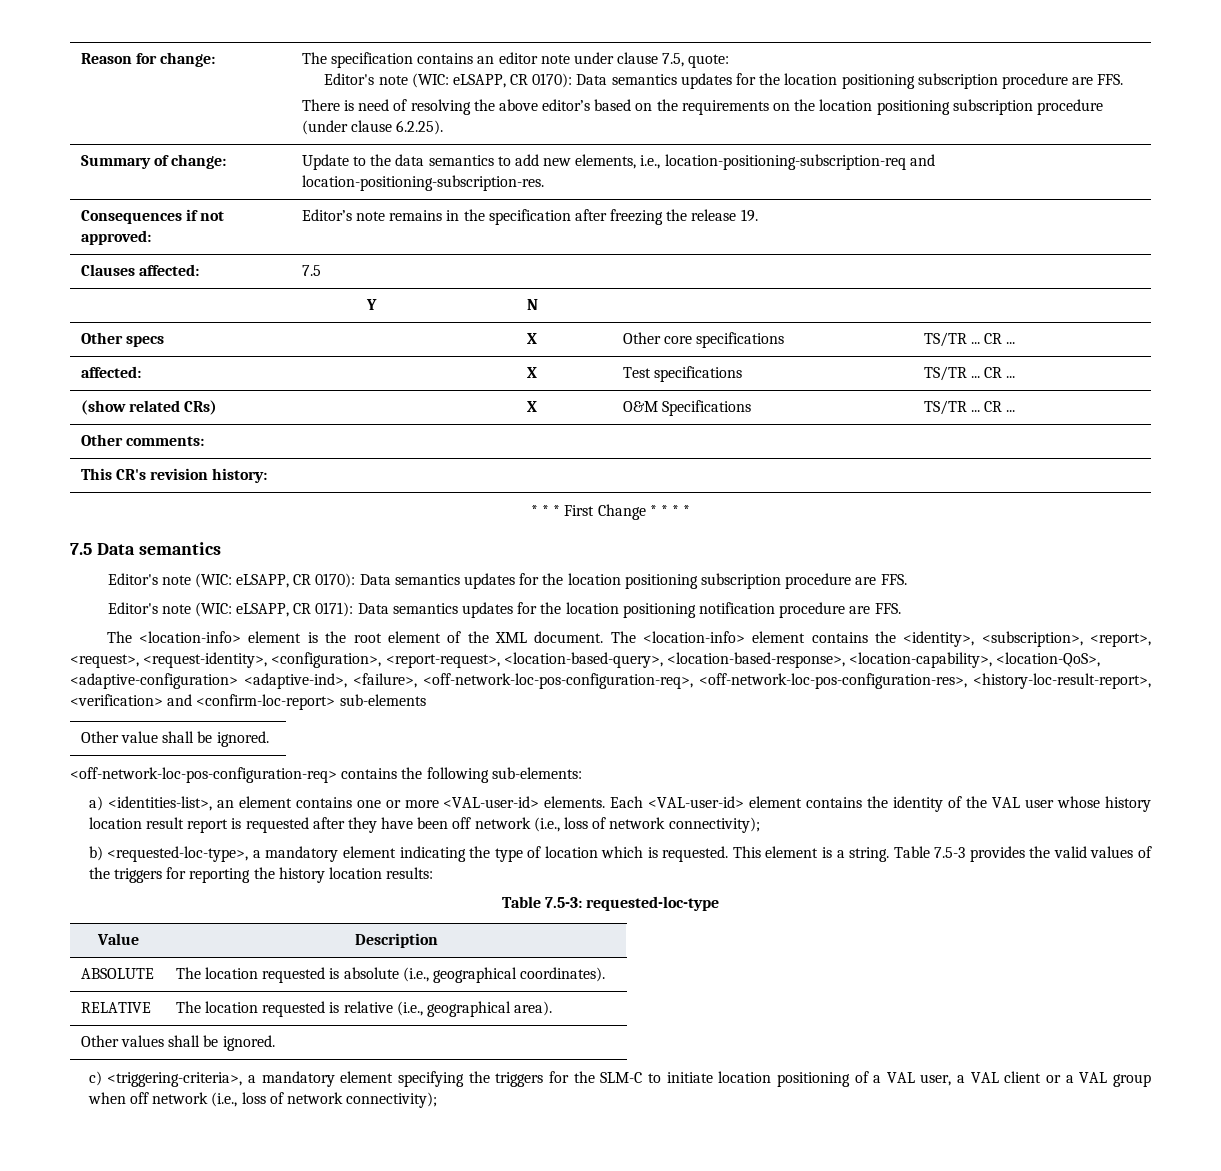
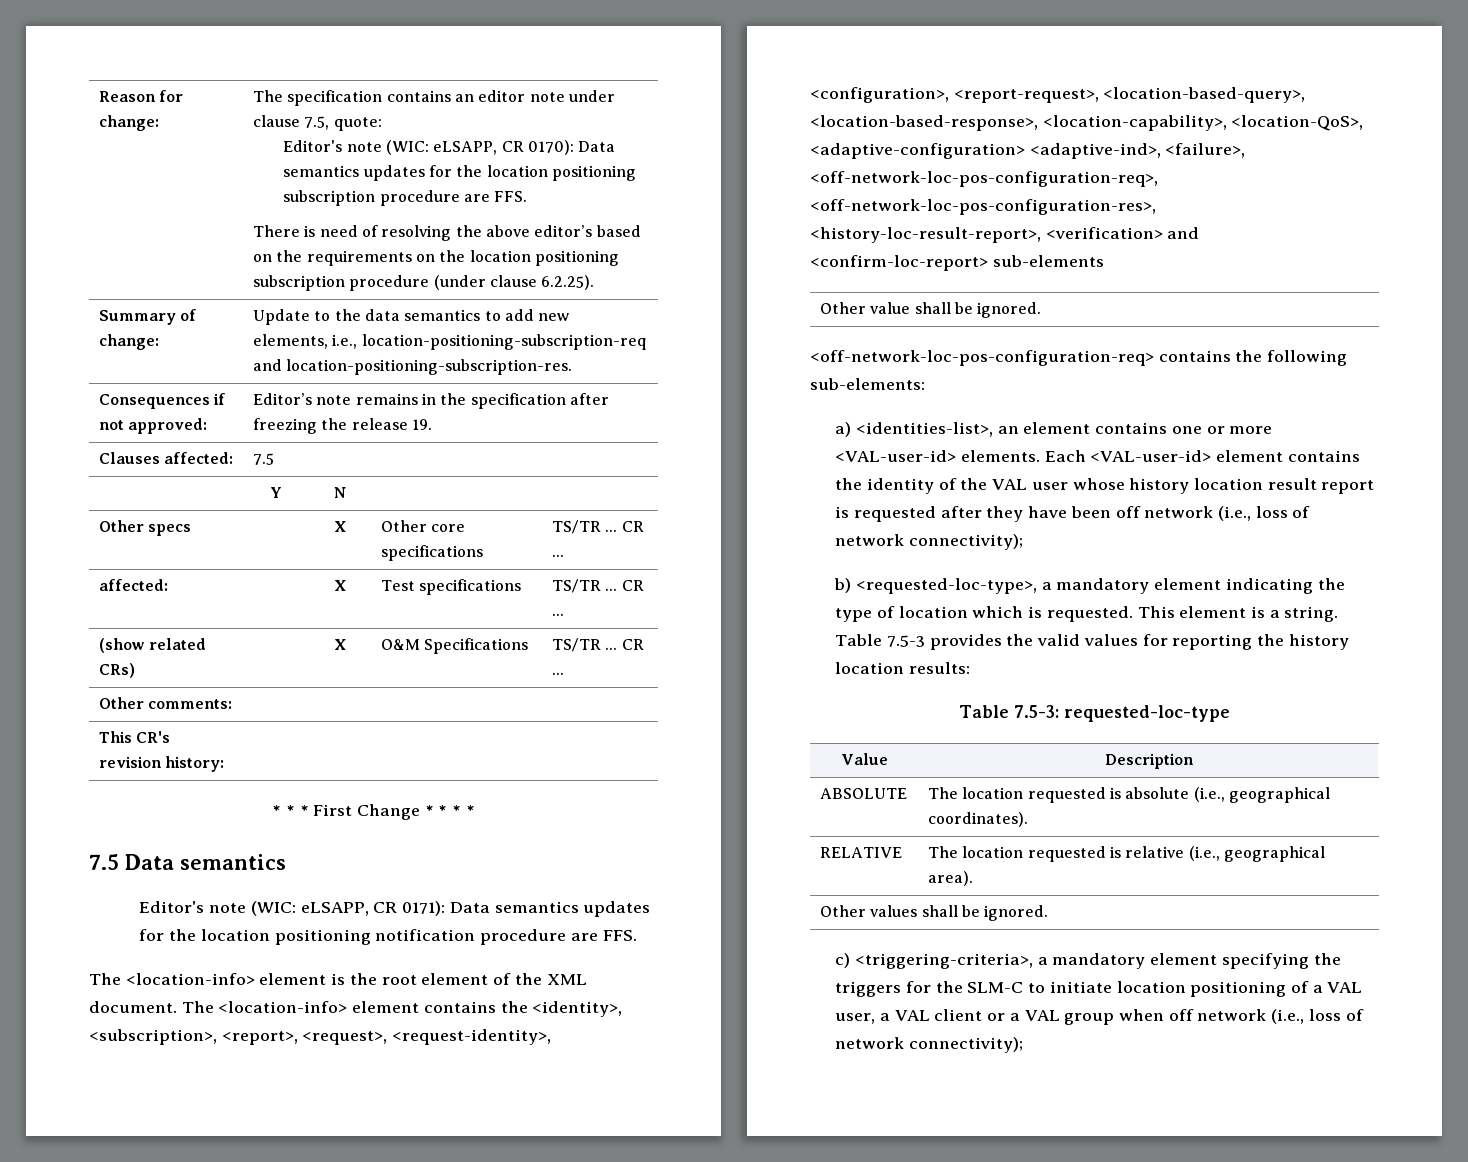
[107,573,907,589] // Editor's note (WIC: eLSAPP, CR 0170): Data semantics updates for the location positioning subscription procedure are FFS. -> (286, 862) none
[1138,846,1153,858] [88,867,162,883] of the triggers -> (1138, 640) none

